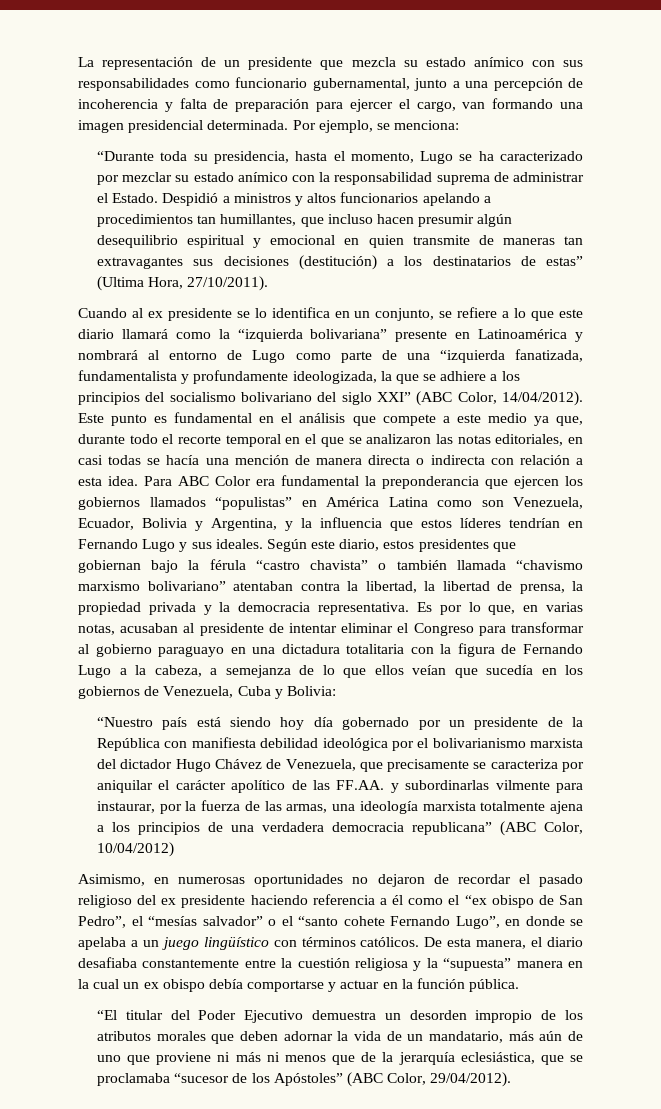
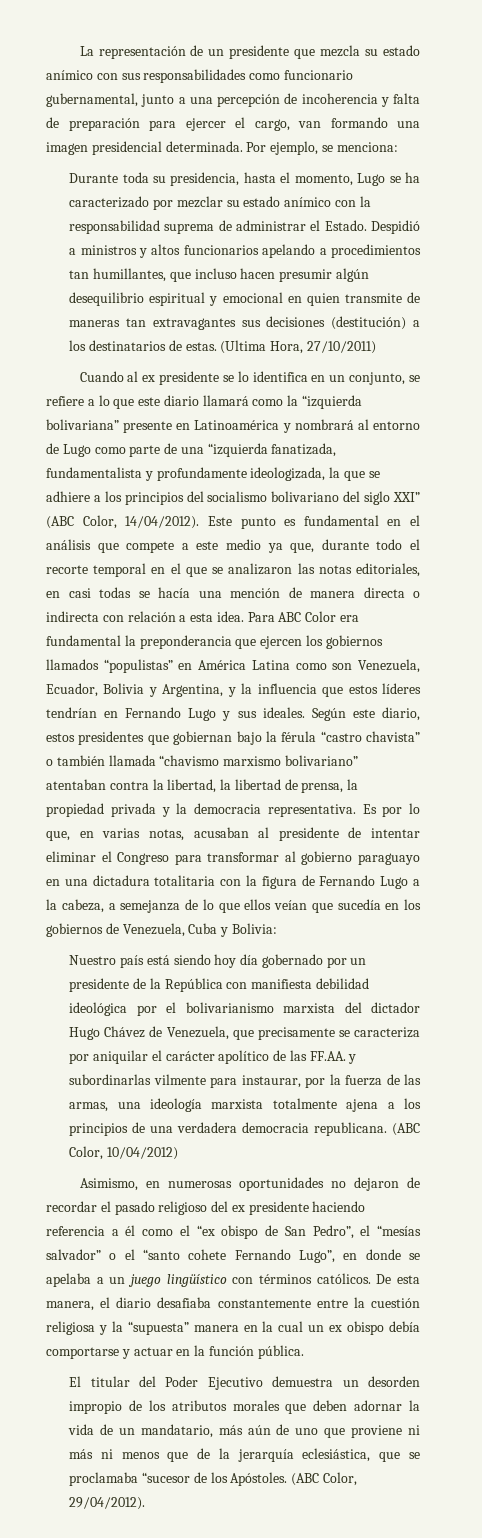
[97,151,155,161] “Durante -> [69,173,119,183] Durante
[546,256,583,266] estas” -> [185,342,217,351] estas.
[187,276,269,291] 27/10/2011). -> [306,341,376,354] 27/10/2011)
[97,717,154,727] “Nuestro -> [69,955,117,965] Nuestro
[412,822,493,835] republicana” -> [314,1122,388,1136] republicana.
[97,1010,118,1020] “El -> [69,1376,82,1387] El
[273,1073,343,1086] Apóstoles” -> [230,1472,288,1486] Apóstoles.

